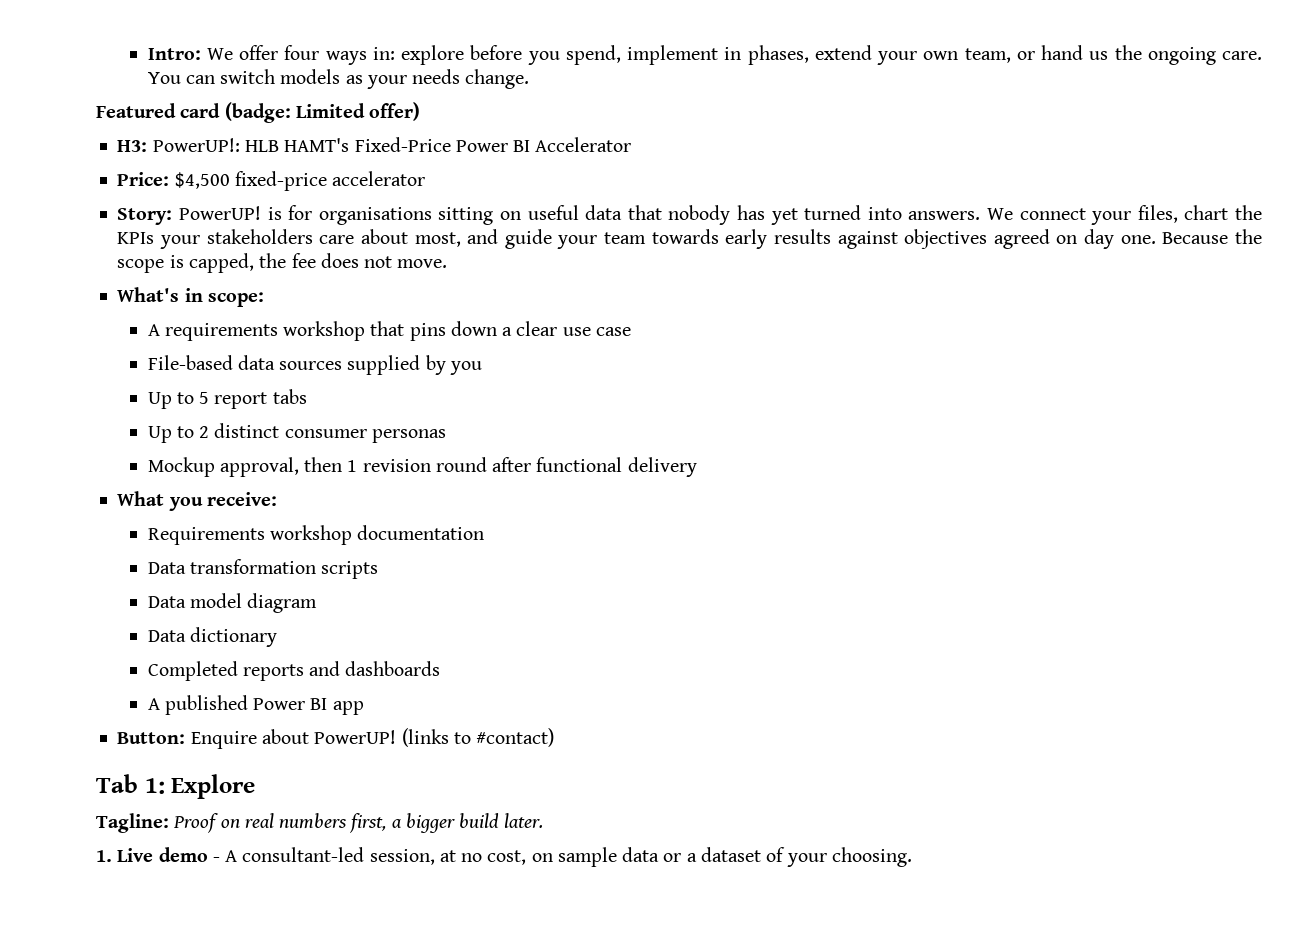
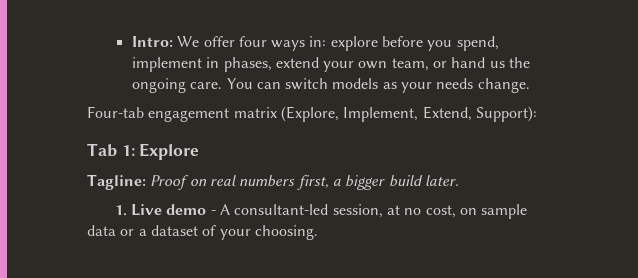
[96,102,421,123] [117,137,632,152] [117,171,426,191] [117,205,1262,225] [117,229,1263,249] [117,253,448,273] [117,287,264,307] [147,321,631,341] [147,355,482,375] [147,389,307,409] [147,423,446,443] [147,457,697,477] [117,491,277,511] [147,525,485,545] [147,559,379,579] [147,593,318,613] [147,627,277,647] [147,661,441,681] [147,695,364,715] [117,728,555,749] Featured card (badge: Limited offer) // H3: PowerUP!: HLB HAMT's Fixed-Price Power BI Accelerator // Price: $4,500 fixed-price accelerator // Story: PowerUP! is for organisations sitting on useful data that nobody has yet turned into answers. We connect your files, chart the KPIs your stakeholders care about most, and guide your team towards early results against objectives agreed on day one. Because the scope is capped, the fee does not move. // What's in scope: // A requirements workshop that pins down a clear use case // File-based data sources supplied by you // Up to 5 report tabs // Up to 2 distinct consumer personas // Mockup approval, then 1 revision round after functional delivery // What you receive: // Requirements workshop documentation // Data transformation scripts // Data model diagram // Data dictionary // Completed reports and dashboards // A published Power BI app // Button: Enquire about PowerUP! (links to #contact) -> [87,106,537,122] Four-tab engagement matrix (Explore, Implement, Extend, Support):

